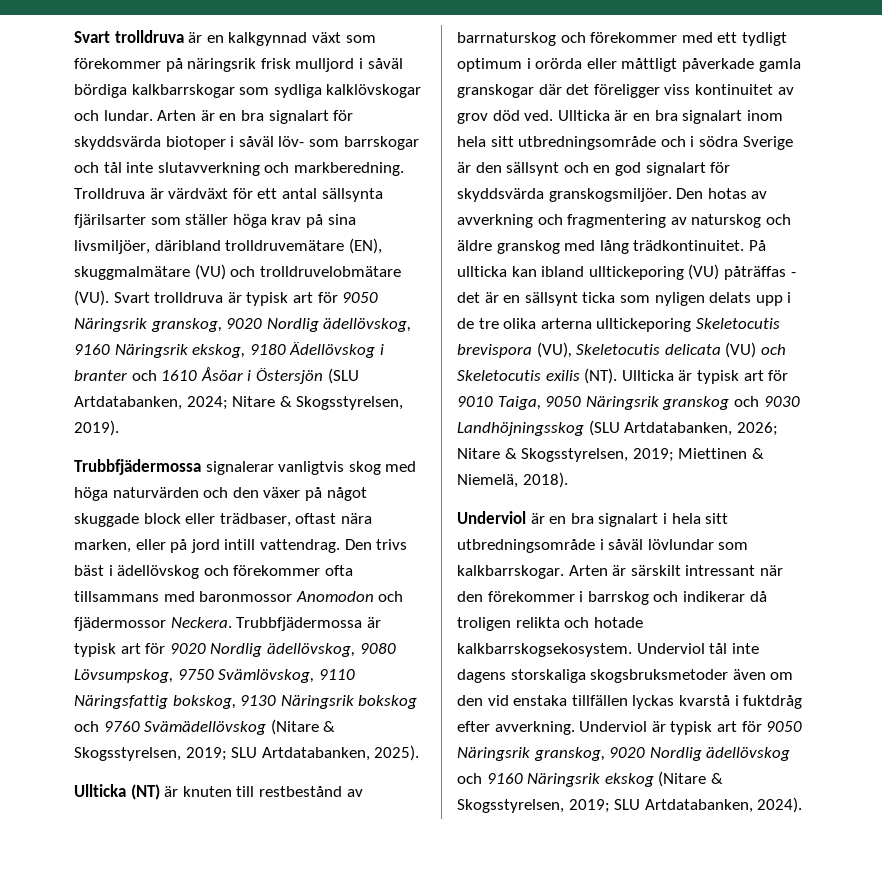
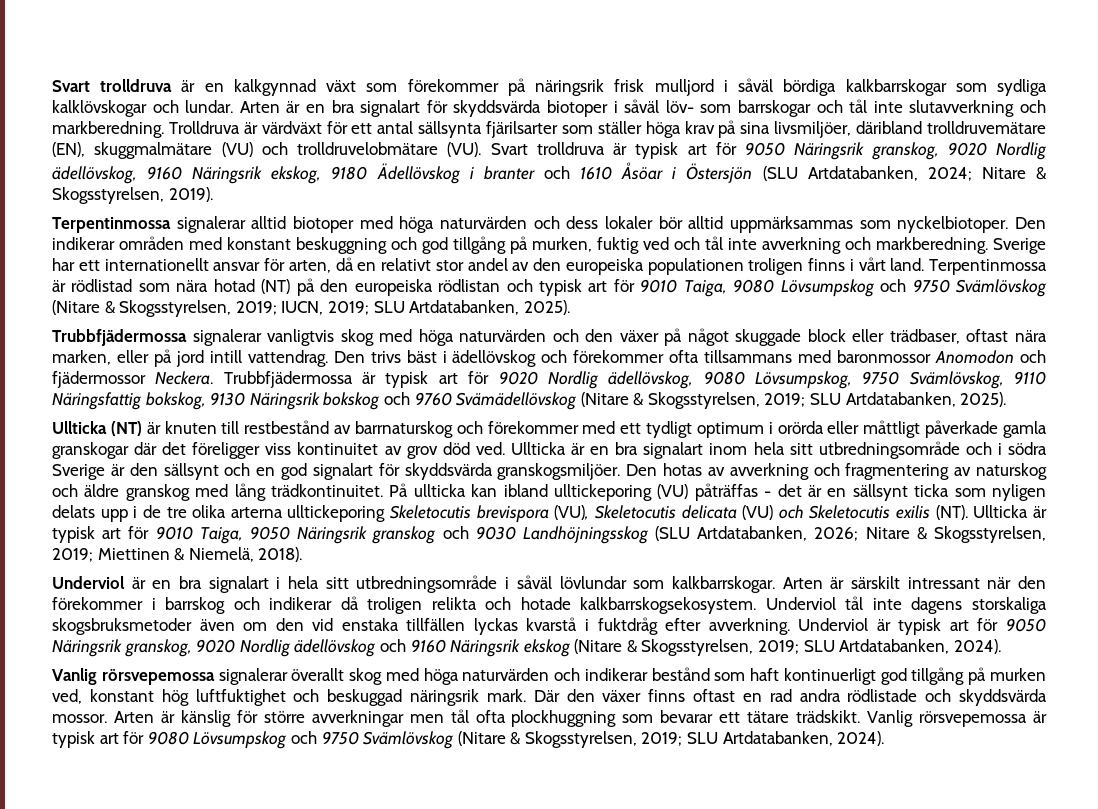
(119, 428) none -> [52,216,1046,233] [52,236,1046,254] [52,257,1047,275] [52,278,1048,297] [52,300,570,317] // Terpentinmossa signalerar alltid biotoper med höga naturvärden och dess lokaler bör alltid uppmärksammas som nyckelbiotoper. Den indikerar områden med konstant beskuggning och god tillgång på murken, fuktig ved och tål inte avverkning och markberedning. Sverige har ett internationellt ansvar för arten, då en relativt stor andel av den europeiska populationen troligen finns i vårt land. Terpentinmossa är rödlistad som nära hotad (NT) på den europeiska rödlistan och typisk art för 9010 Taiga, 9080 Lövsumpskog och 9750 Svämlövskog (Nitare & Skogsstyrelsen, 2019; IUCN, 2019; SLU Artdatabanken, 2025).
(803, 805) none -> [52,667,1046,685] [52,689,1048,706] [52,709,1048,727] [52,731,885,749] // Vanlig rörsvepemossa signalerar överallt skog med höga naturvärden och indikerar bestånd som haft kontinuerligt god tillgång på murken ved, konstant hög luftfuktighet och beskuggad näringsrik mark. Där den växer finns oftast en rad andra rödlistade och skyddsvärda mossor. Arten är känslig för större avverkningar men tål ofta plockhuggning som bevarar ett tätare trädskikt. Vanlig rörsvepemossa är typisk art för 9080 Lövsumpskog och 9750 Svämlövskog (Nitare & Skogsstyrelsen, 2019; SLU Artdatabanken, 2024).

